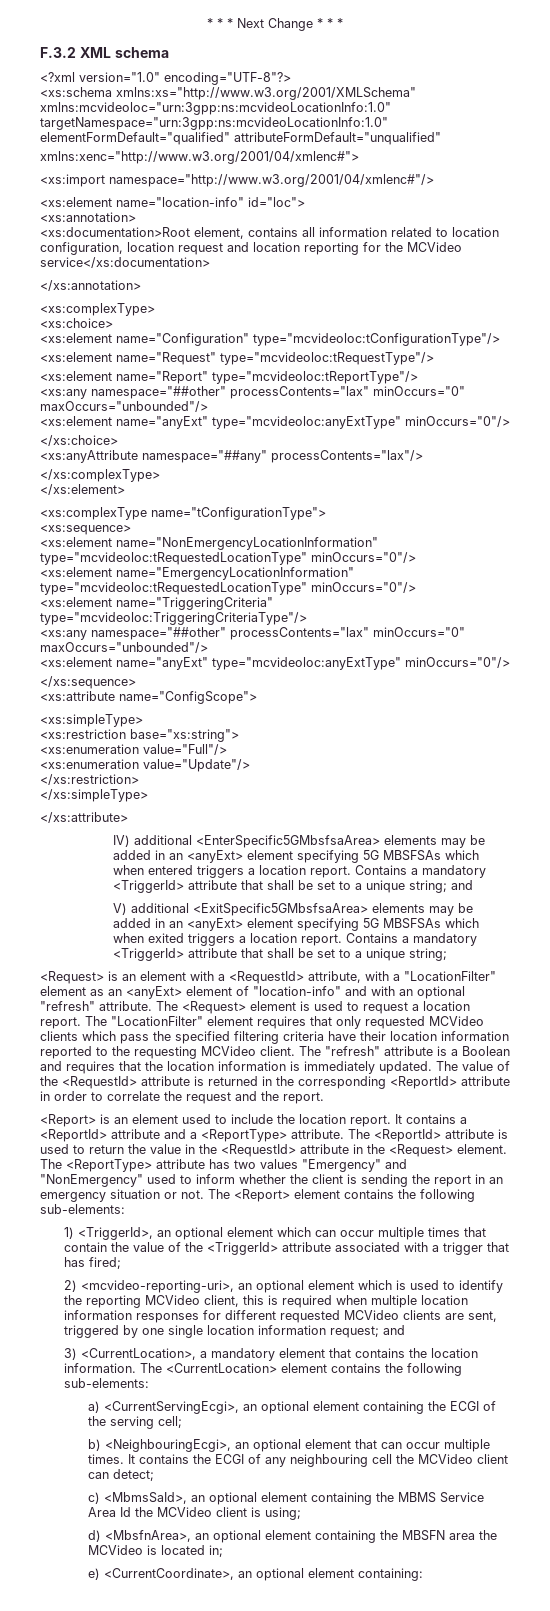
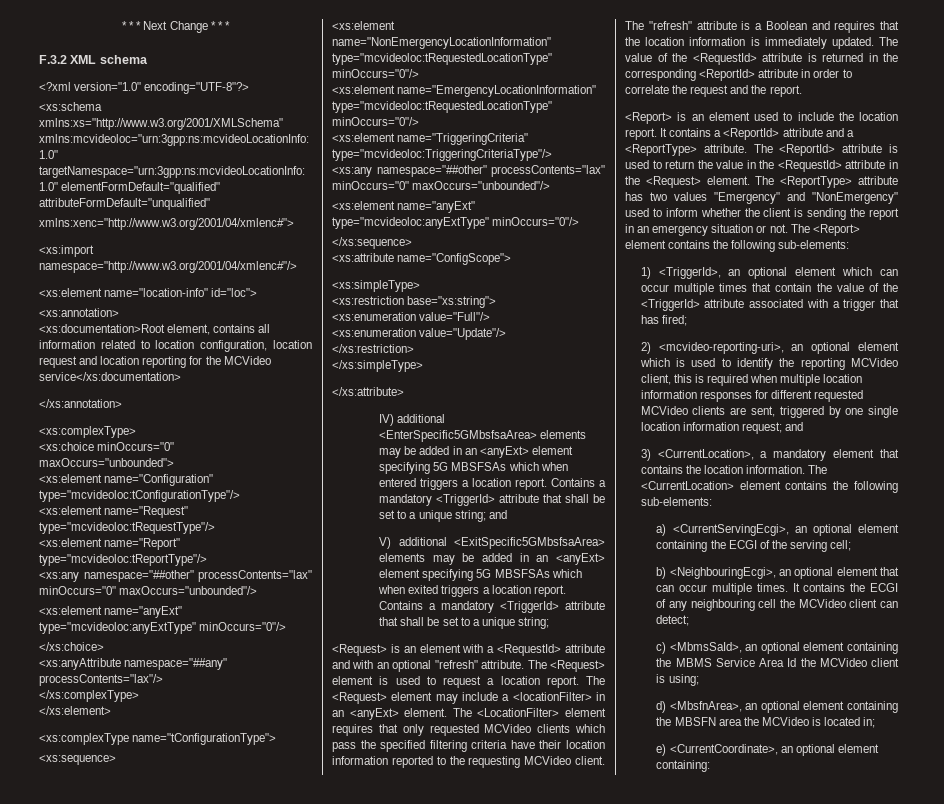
[40,318,113,328] <xs:choice> -> [39,442,175,451] [39,458,174,467] <xs:choice minOccurs="0" maxOccurs="unbounded">
[308,971,496,983] [40,986,341,999] attribute, with a "LocationFilter" element as an <anyExt> element of "location-info" -> [565,644,605,653] attribute
[111,1016,203,1026] "LocationFilter" -> [332,692,605,704] [332,708,560,720] <Request> element may include a <locationFilter> in an <anyExt> element. The <LocationFilter>

